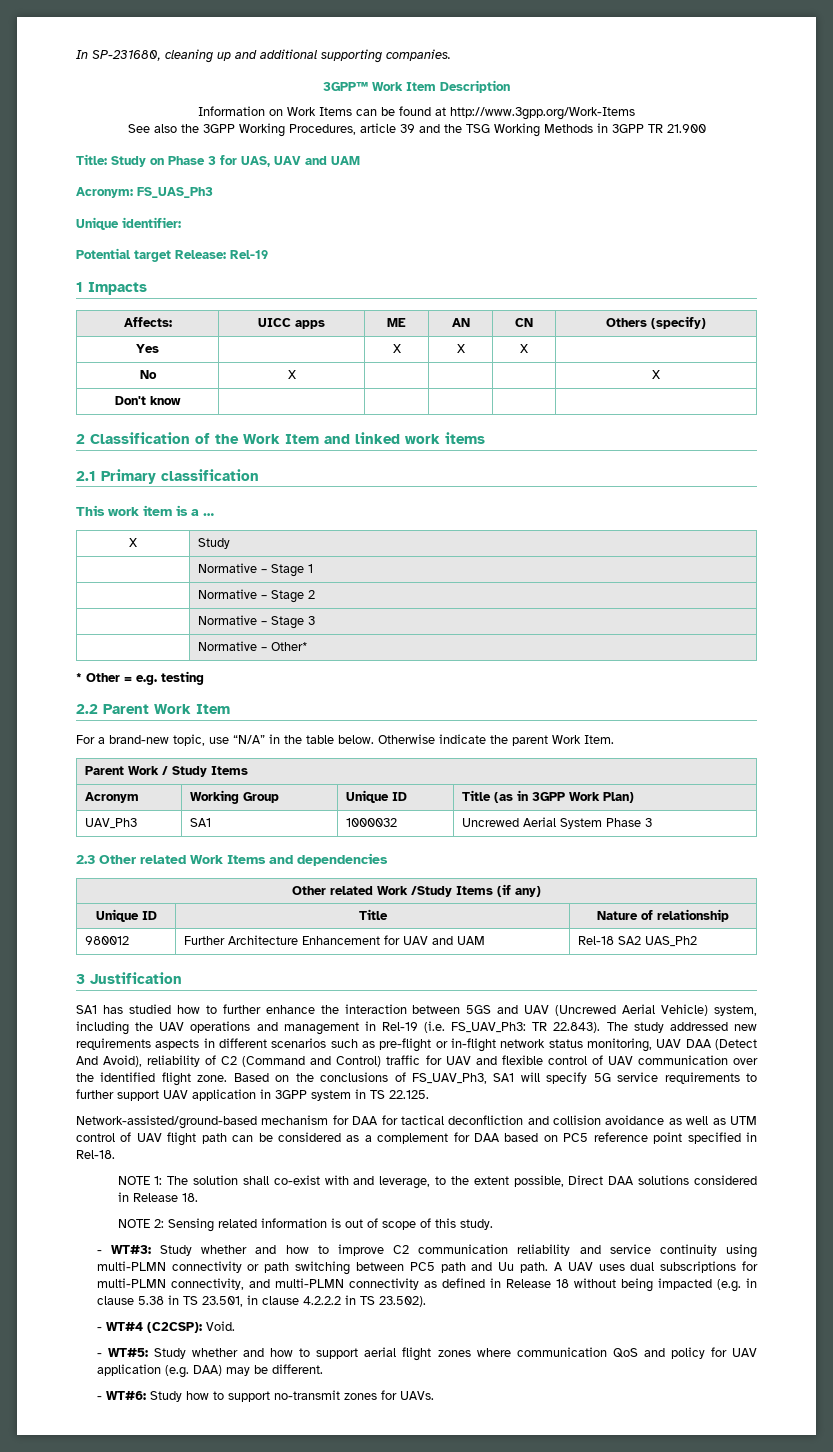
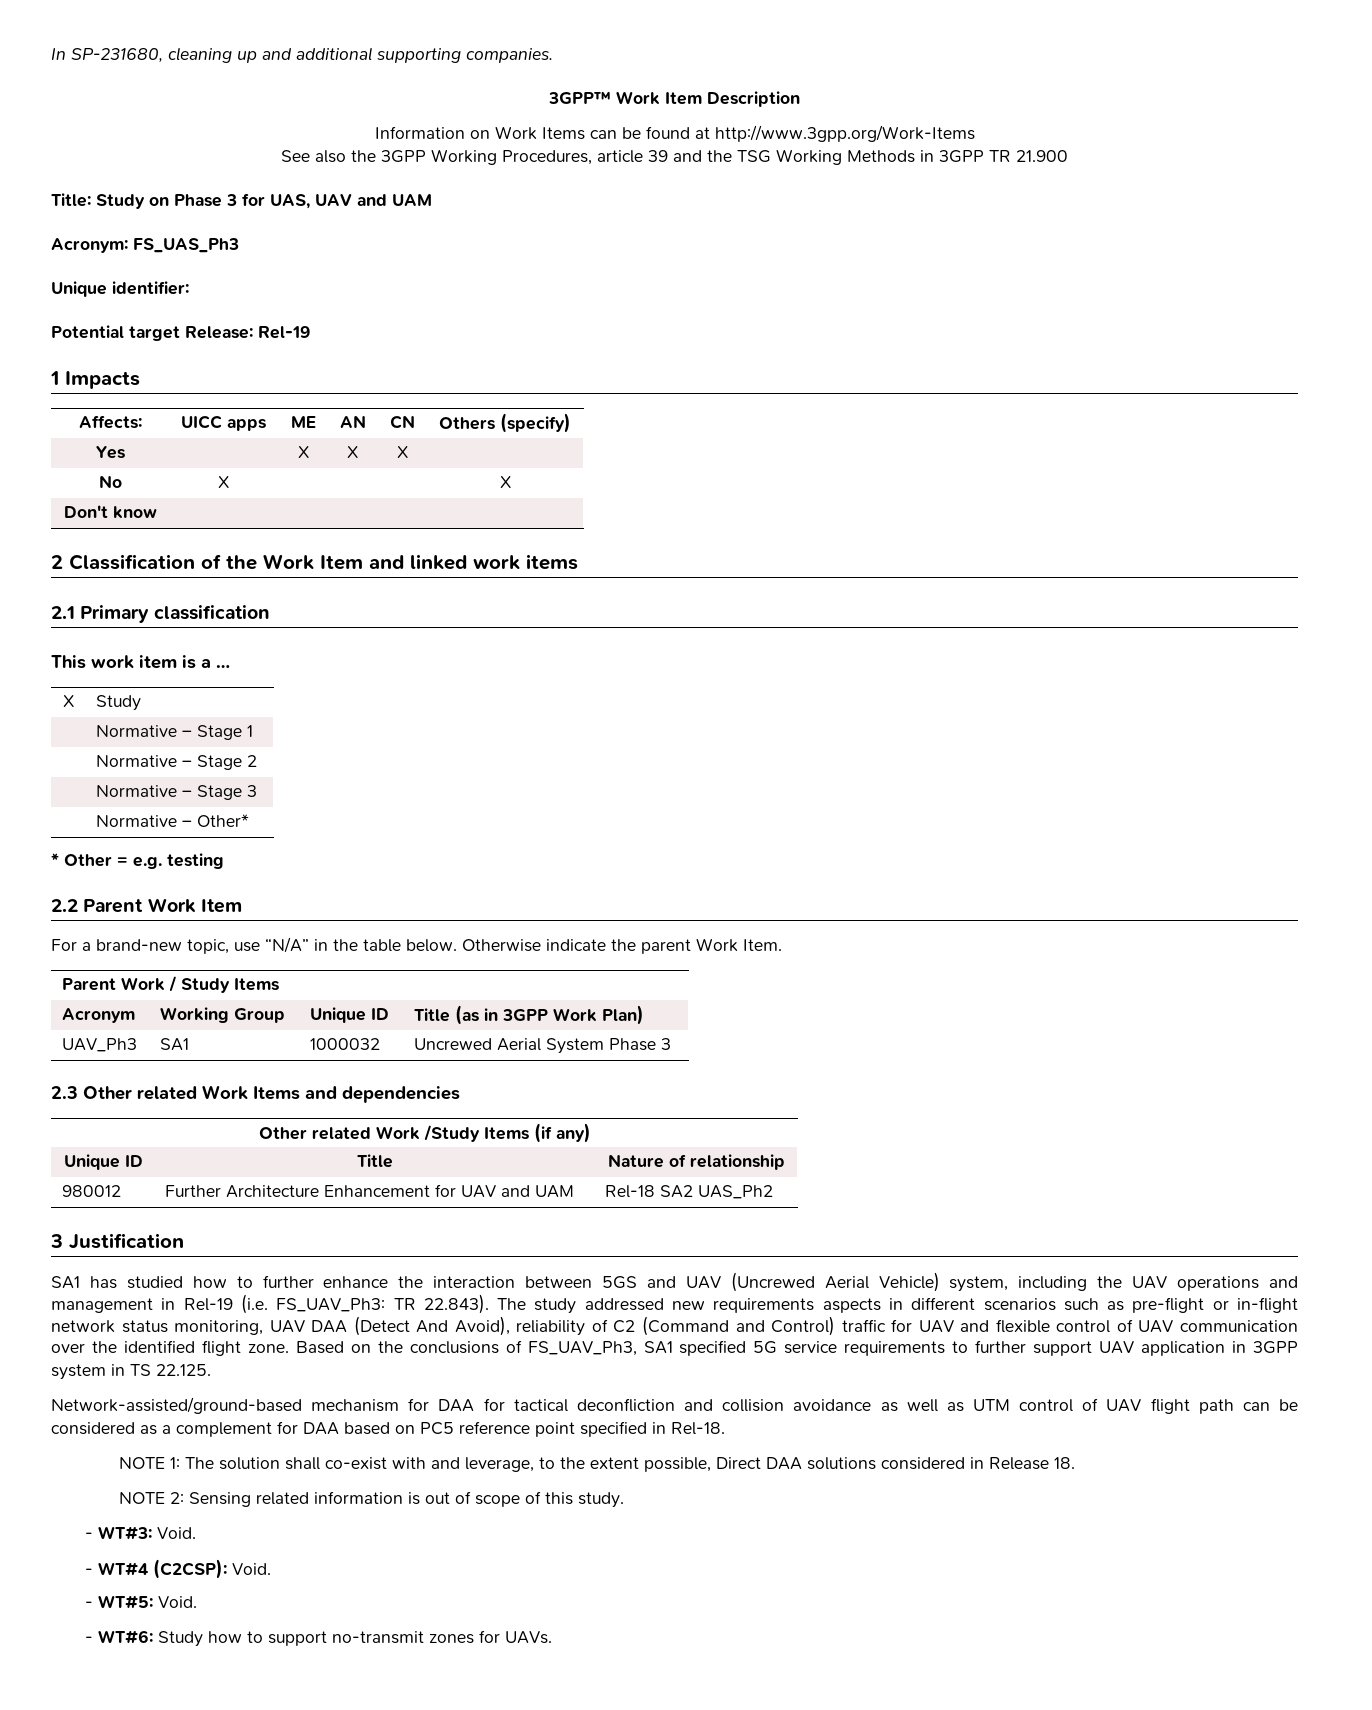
[520,1072,588,1084] will specify -> [679,1340,747,1356] specified
[160,1244,758,1258] [96,1261,758,1275] [96,1278,758,1292] [96,1295,426,1307] Study whether and how to improve C2 communication reliability and service continuity using multi-PLMN connectivity or path switching between PC5 path and Uu path. A UAV uses dual subscriptions for multi-PLMN connectivity, and multi-PLMN connectivity as defined in Release 18 without being impacted (e.g. in clause 5.38 in TS 23.501, in clause 4.2.2.2 in TS 23.502). -> [157,1527,197,1539] Void.
[153,1347,757,1361] [96,1364,323,1378] Study whether and how to support aerial flight zones where communication QoS and policy for UAV application (e.g. DAA) may be different. -> [158,1596,198,1608] Void.

